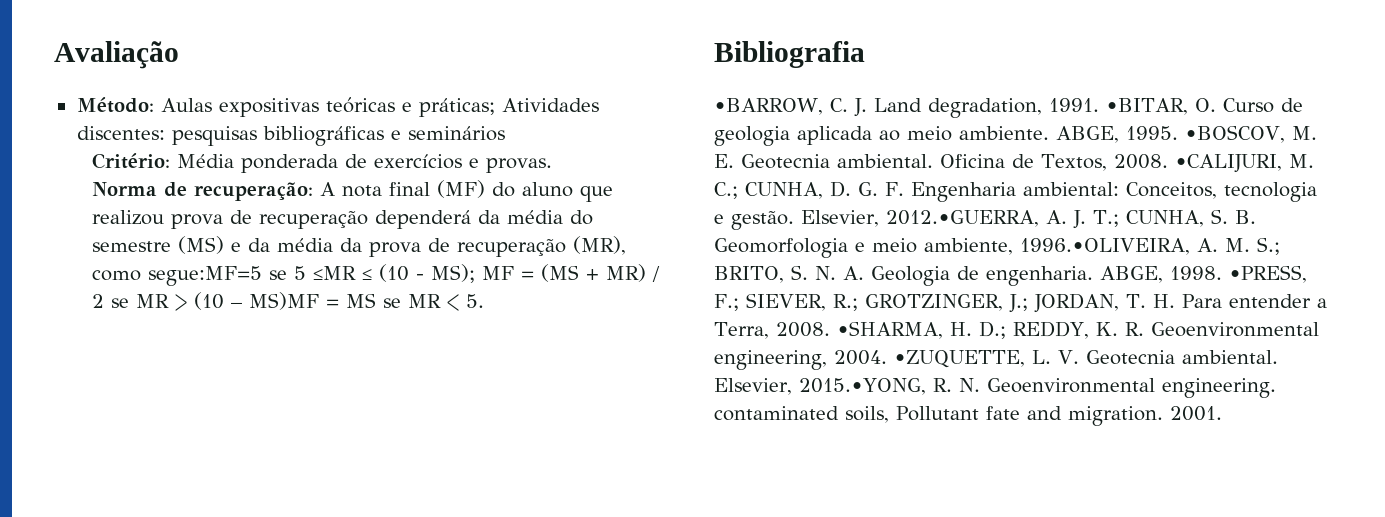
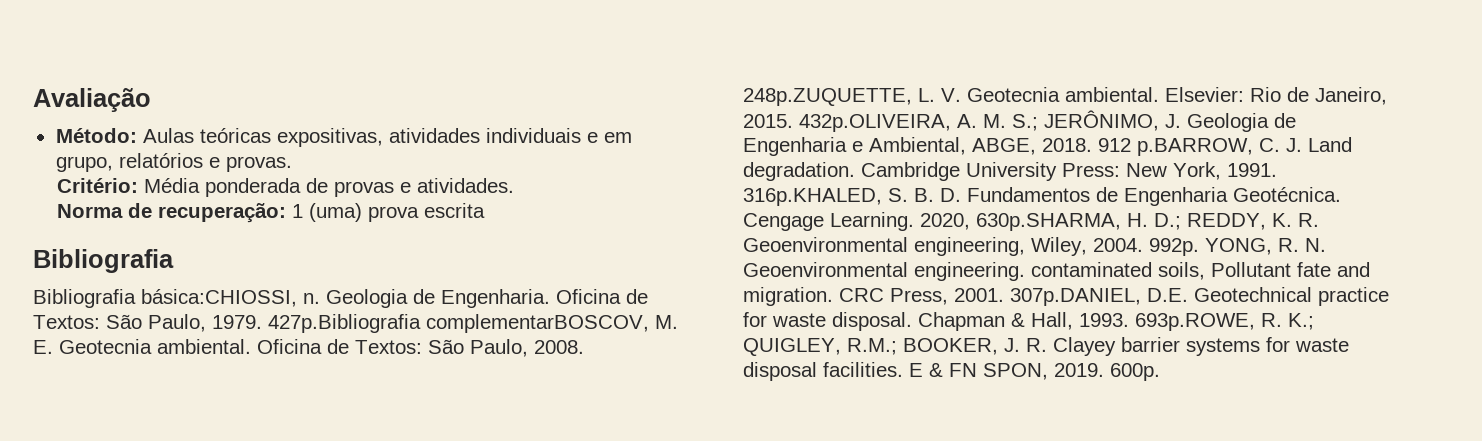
[218,97,599,117] [76,126,505,146] expositivas teóricas e práticas; Atividades discentes: pesquisas bibliográficas e seminários -> [199,128,632,147] [55,153,292,172] teóricas expositivas, atividades individuais e em grupo, relatórios e provas.
[373,154,552,173] exercícios e provas. -> [334,178,515,197] provas e atividades.
[319,180,613,202] [91,210,593,229] [91,236,626,257] [91,264,660,286] [91,292,484,311] [714,41,865,68] [714,98,1303,118] [714,125,1285,146] A nota final (MF) do aluno que realizou prova de recuperação dependerá da média do semestre (MS) e da média da prova de recuperação (MR), como segue:MF=5 se 5 ≤MR ≤ (10 - MS); MF = (MS + MR) / 2 se MR > (10 – MS)MF = MS se MR < 5. // Bibliografia // •BARROW, C. J. Land degradation, 1991. •BITAR, O. Curso de geologia aplicada ao meio ambiente. ABGE, 1995. •BOSCOV, -> [292,203,486,222] [33,249,174,273] [33,289,648,308] [33,314,649,333] 1 (uma) prova escrita // Bibliografia // Bibliografia básica:CHIOSSI, n. Geologia de Engenharia. Oficina de Textos: São Paulo, 1979. 427p.Bibliografia complementarBOSCOV,
[1041,154,1314,173] [714,181,1317,202] [714,209,1256,230] [714,237,1280,258] [714,265,1307,286] [714,293,1327,313] [714,321,943,339] Textos, 2008. •CALIJURI, M. C.; CUNHA, D. G. F. Engenharia ambiental: Conceitos, tecnologia e gestão. Elsevier, 2012.•GUERRA, A. J. T.; CUNHA, S. B. Geomorfologia e meio ambiente, 1996.•OLIVEIRA, A. M. S.; BRITO, S. N. A. Geologia de engenharia. ABGE, 1998. •PRESS, F.; SIEVER, R.; GROTZINGER, J.; JORDAN, T. H. Para entender a Terra, 2008. •SHARMA, -> [355,339,584,357] [743,87,1387,106] [743,110,1296,132] [743,137,1352,156] [743,162,1277,181] [743,187,1341,206] [743,212,1121,231] Textos: São Paulo, 2008. 248p.ZUQUETTE, L. V. Geotecnia ambiental. Elsevier: Rio de Janeiro, 2015. 432p.OLIVEIRA, A. M. S.; JERÔNIMO, J. Geologia de Engenharia e Ambiental, ABGE, 2018. 912 p.BARROW, C. J. Land degradation. Cambridge University Press: New York, 1991. 316p.KHALED, S. B. D. Fundamentos de Engenharia Geotécnica. Cengage Learning. 2020, 630p.SHARMA,
[834,350,1278,368] [714,378,926,395] 2004. •ZUQUETTE, L. V. Geotecnia ambiental. Elsevier, 2015.•YONG, -> [1031,237,1272,256] Wiley, 2004. 992p. YONG,
[1169,406,1222,421] 2001. -> [839,287,1389,306] [743,312,1314,331] [743,337,1349,356] [743,362,1160,381] CRC Press, 2001. 307p.DANIEL, D.E. Geotechnical practice for waste disposal. Chapman & Hall, 1993. 693p.ROWE, R. K.; QUIGLEY, R.M.; BOOKER, J. R. Clayey barrier systems for waste disposal facilities. E & FN SPON, 2019. 600p.

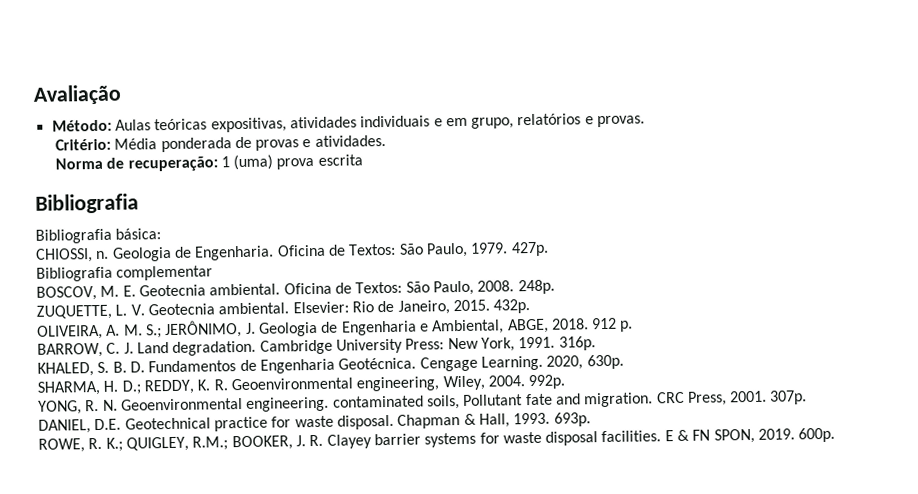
[141,289,297,307] básica:CHIOSSI, -> [115,228,162,240] [35,248,93,263] básica: // CHIOSSI,
[268,314,649,333] 427p.Bibliografia complementarBOSCOV, -> [510,241,549,257] [36,265,214,282] [36,286,97,301] 427p. // Bibliografia complementar // BOSCOV,
[743,88,912,106] 248p.ZUQUETTE, -> [517,279,555,295] [36,304,112,320] 248p. // ZUQUETTE,
[799,114,951,132] 432p.OLIVEIRA, -> [493,299,531,314] [37,324,103,340] 432p. // OLIVEIRA,
[1137,138,1253,156] p.BARROW, -> [620,320,634,332] [37,342,103,358] p. // BARROW,
[743,188,882,206] 316p.KHALED, -> [558,336,596,351] [37,362,94,377] 316p. // KHALED,
[976,213,1121,231] 630p.SHARMA, -> [586,354,624,370] [37,380,101,396] 630p. // SHARMA,
(1199, 247) none -> (566, 382) //
[1010,288,1141,306] 307p.DANIEL, -> [770,390,808,405] [38,419,91,434] 307p. // DANIEL,
[1135,313,1255,331] 693p.ROWE, -> [553,412,591,427] [38,438,85,453] 693p. // ROWE,

